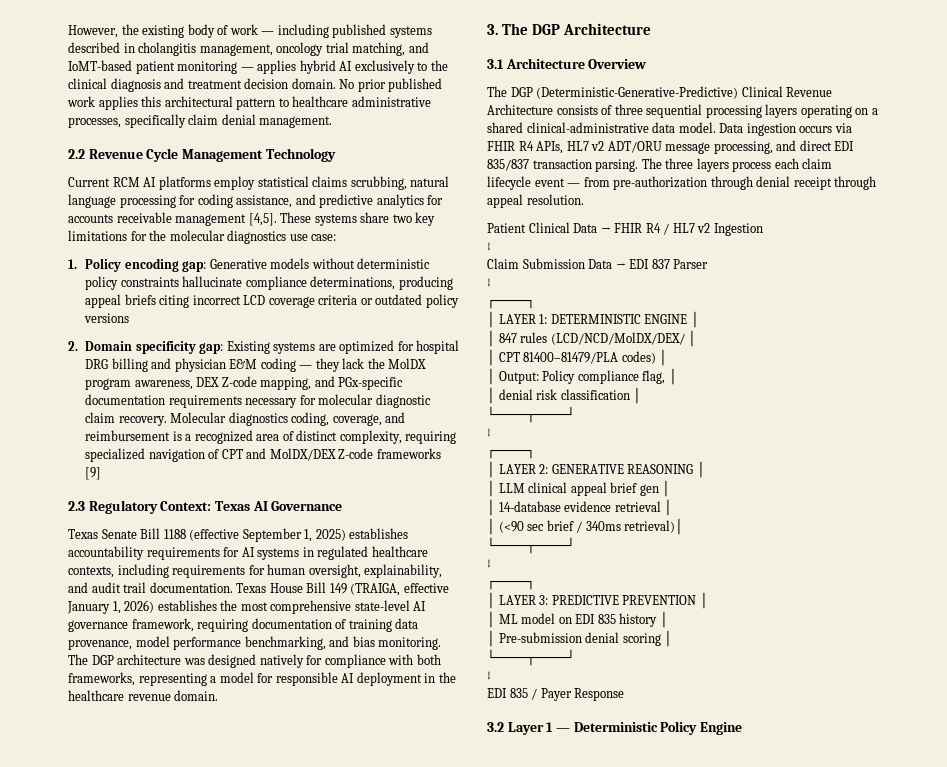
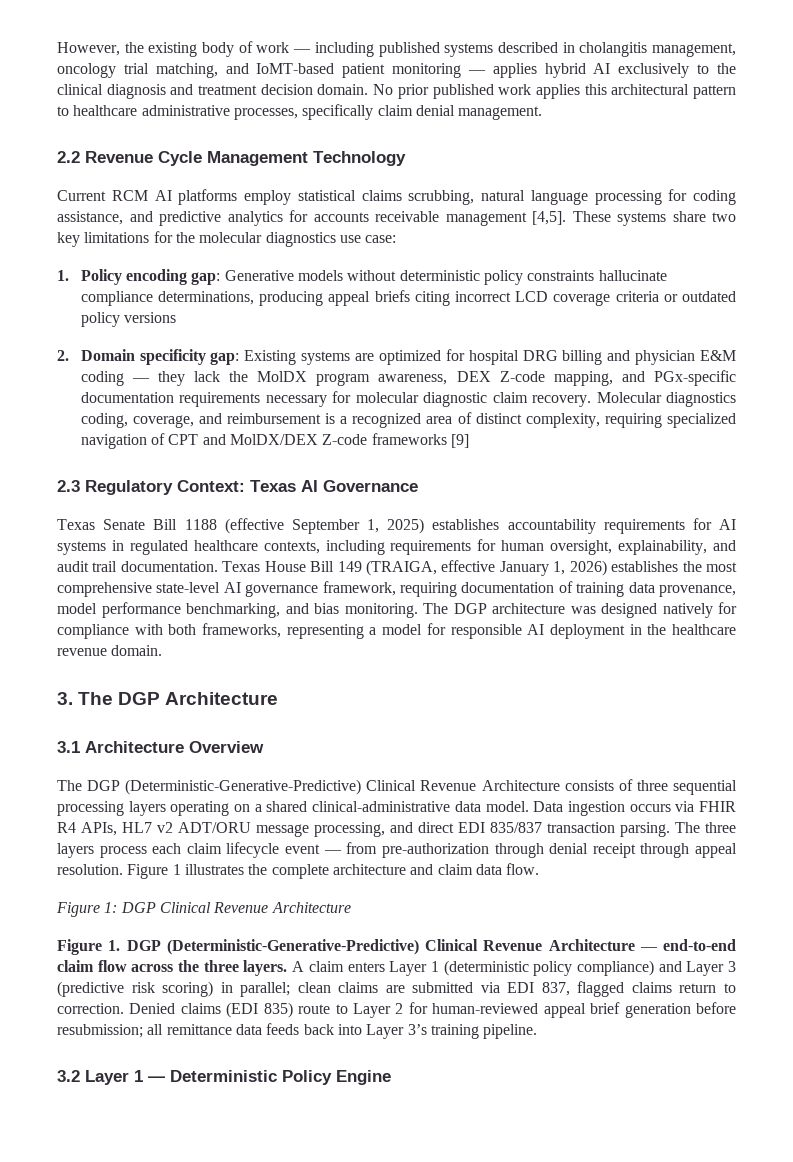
[487,222,763,236] [487,242,491,251] [487,258,709,269] [487,278,491,287] [487,299,535,309] [487,311,699,328] [487,330,697,347] [487,349,668,366] [487,368,677,385] [487,387,642,404] [487,406,575,423] [487,428,491,437] [487,449,535,459] [487,461,705,478] [487,480,671,497] [487,499,673,516] [487,518,684,535] [487,537,575,554] [487,559,491,568] [487,580,535,590] [487,592,708,609] [487,611,668,628] [487,630,673,647] [487,649,575,666] [487,671,491,680] [487,688,625,701] // Patient Clinical Data → FHIR R4 / HL7 v2 Ingestion // ↓ // Claim Submission Data → EDI 837 Parser // ↓ // ┌────┐ // │ LAYER 1: DETERMINISTIC ENGINE │ // │ 847 rules (LCD/NCD/MolDX/DEX/ │ // │ CPT 81400–81479/PLA codes) │ // │ Output: Policy compliance flag, │ // │ denial risk classification │ // └────┬────┘ // ↓ // ┌────┐ // │ LAYER 2: GENERATIVE REASONING │ // │ LLM clinical appeal brief gen │ // │ 14-database evidence retrieval │ // │ (<90 sec brief / 340ms retrieval)│ // └────┬────┘ // ↓ // ┌────┐ // │ LAYER 3: PREDICTIVE PREVENTION │ // │ ML model on EDI 835 history │ // │ Pre-submission denial scoring │ // └────┬────┘ // ↓ // EDI 835 / Payer Response -> [127,863,540,879] [56,902,351,917] [57,939,736,955] [57,960,736,976] [57,981,736,997] [57,1002,737,1018] [57,1023,538,1039] Figure 1 illustrates the complete architecture and claim data flow. // Figure 1: DGP Clinical Revenue Architecture // Figure 1. DGP (Deterministic-Generative-Predictive) Clinical Revenue Architecture — end-to-end claim flow across the three layers. A claim enters Layer 1 (deterministic policy compliance) and Layer 3 (predictive risk scoring) in parallel; clean claims are submitted via EDI 837, flagged claims return to correction. Denied claims (EDI 835) route to Layer 2 for human-reviewed appeal brief generation before resubmission; all remittance data feeds back into Layer 3’s training pipeline.

